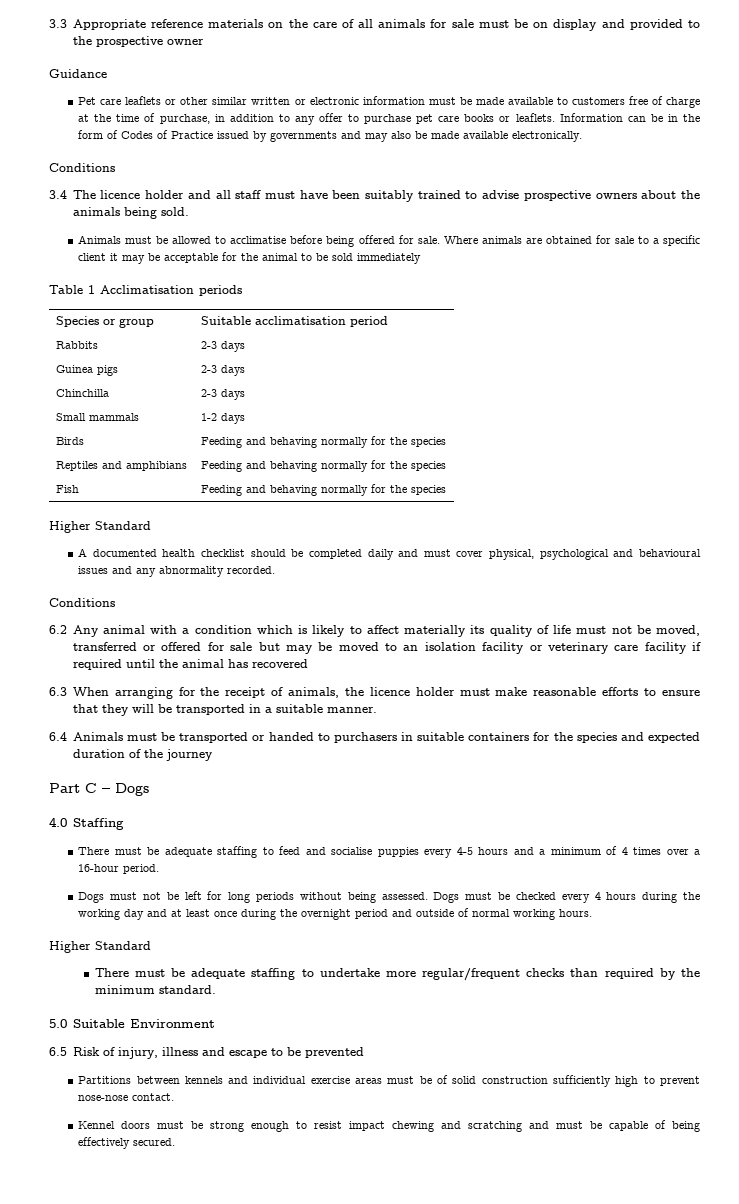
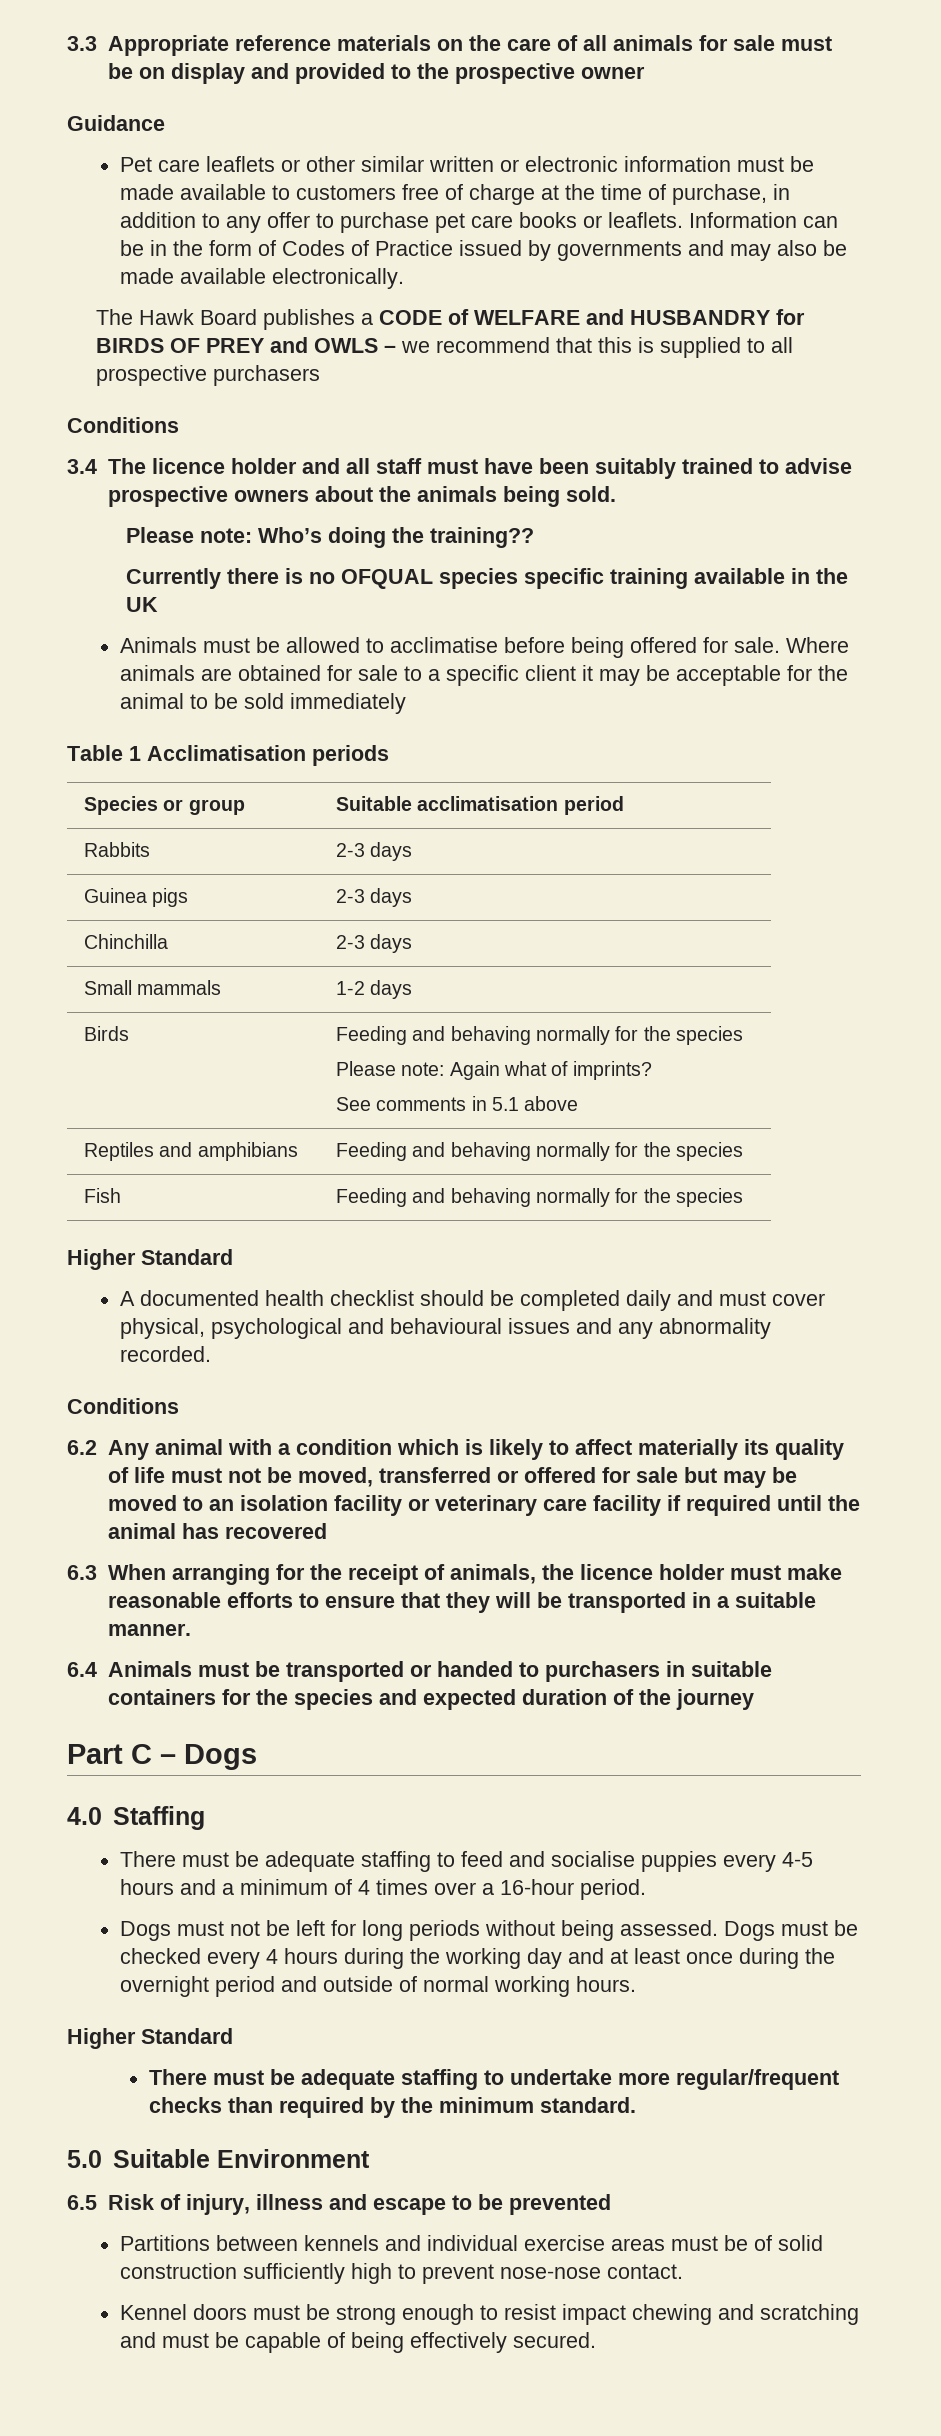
(583, 136) none -> [96,309,806,330] [96,337,794,358] [96,365,321,386] // The Hawk Board publishes a CODE of WELFARE and HUSBANDRY for BIRDS OF PREY and OWLS – we recommend that this is supplied to all prospective purchasers
(189, 211) none -> [125,527,534,548] [125,568,848,589] [125,597,158,612] // Please note: Who’s doing the training?? // Currently there is no OFQUAL species specific training available in the UK
(446, 442) none -> [336,1061,652,1080] [336,1096,579,1111] // Please note: Again what of imprints? // See comments in 5.1 above

